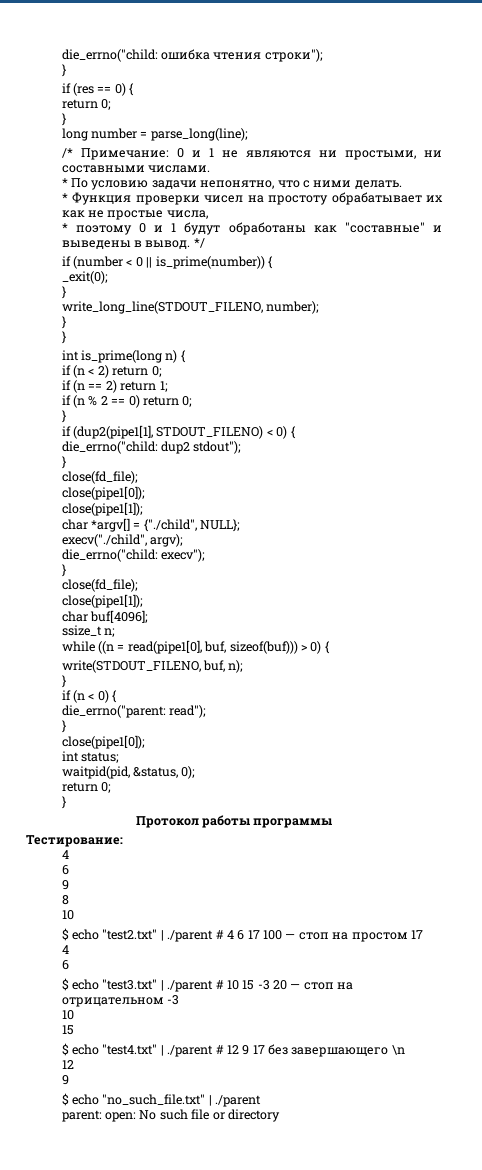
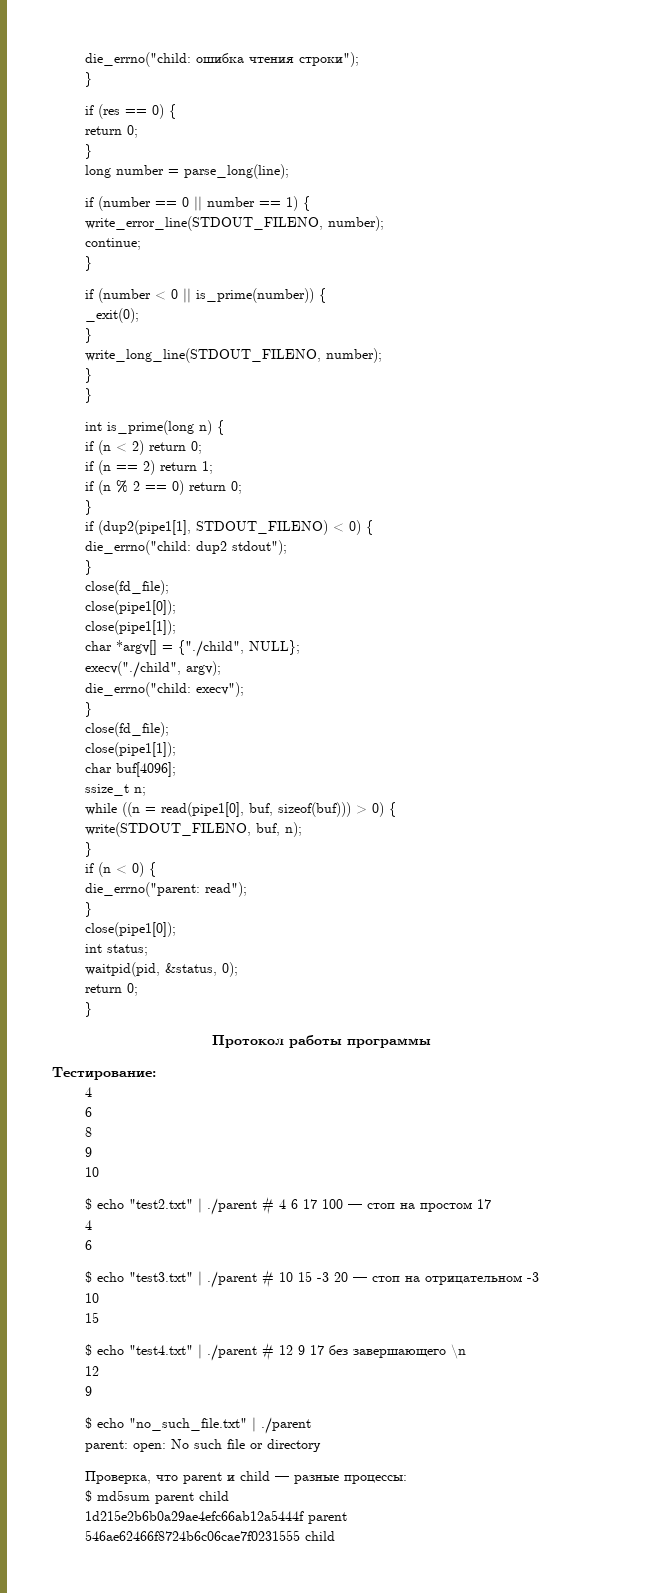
[61,148,443,160] [61,165,211,173] [61,178,402,190] [61,192,443,205] [61,210,208,220] [61,222,442,235] [61,238,205,249] /* Примечание: 0 и 1 не являются ни простыми, ни составными числами. // * По условию задачи непонятно, что с ними делать. // * Функция проверки чисел на простоту обрабатывает их как не простые числа, // * поэтому 0 и 1 будут обработаны как "составные" и выведены в вывод. */ -> [84,196,310,211] [84,216,384,231] [84,238,141,250] [84,256,92,271] if (number == 0 || number == 1) { // write_error_line(STDOUT_FILENO, number); // continue; // }
[61,880,69,890] [61,895,69,905] // 9 // 8 -> [84,1127,92,1137] [84,1147,92,1157] // 8 // 9
(280, 1115) none -> [84,1471,407,1484] [84,1490,229,1504] [84,1510,347,1524] [84,1530,335,1541] // Проверка, что parent и child — разные процессы: // $ md5sum parent child // 1d215e2b6b0a29ae4efc66ab12a5444f parent // 546ae62466f8724b6c06cae7f0231555 child

